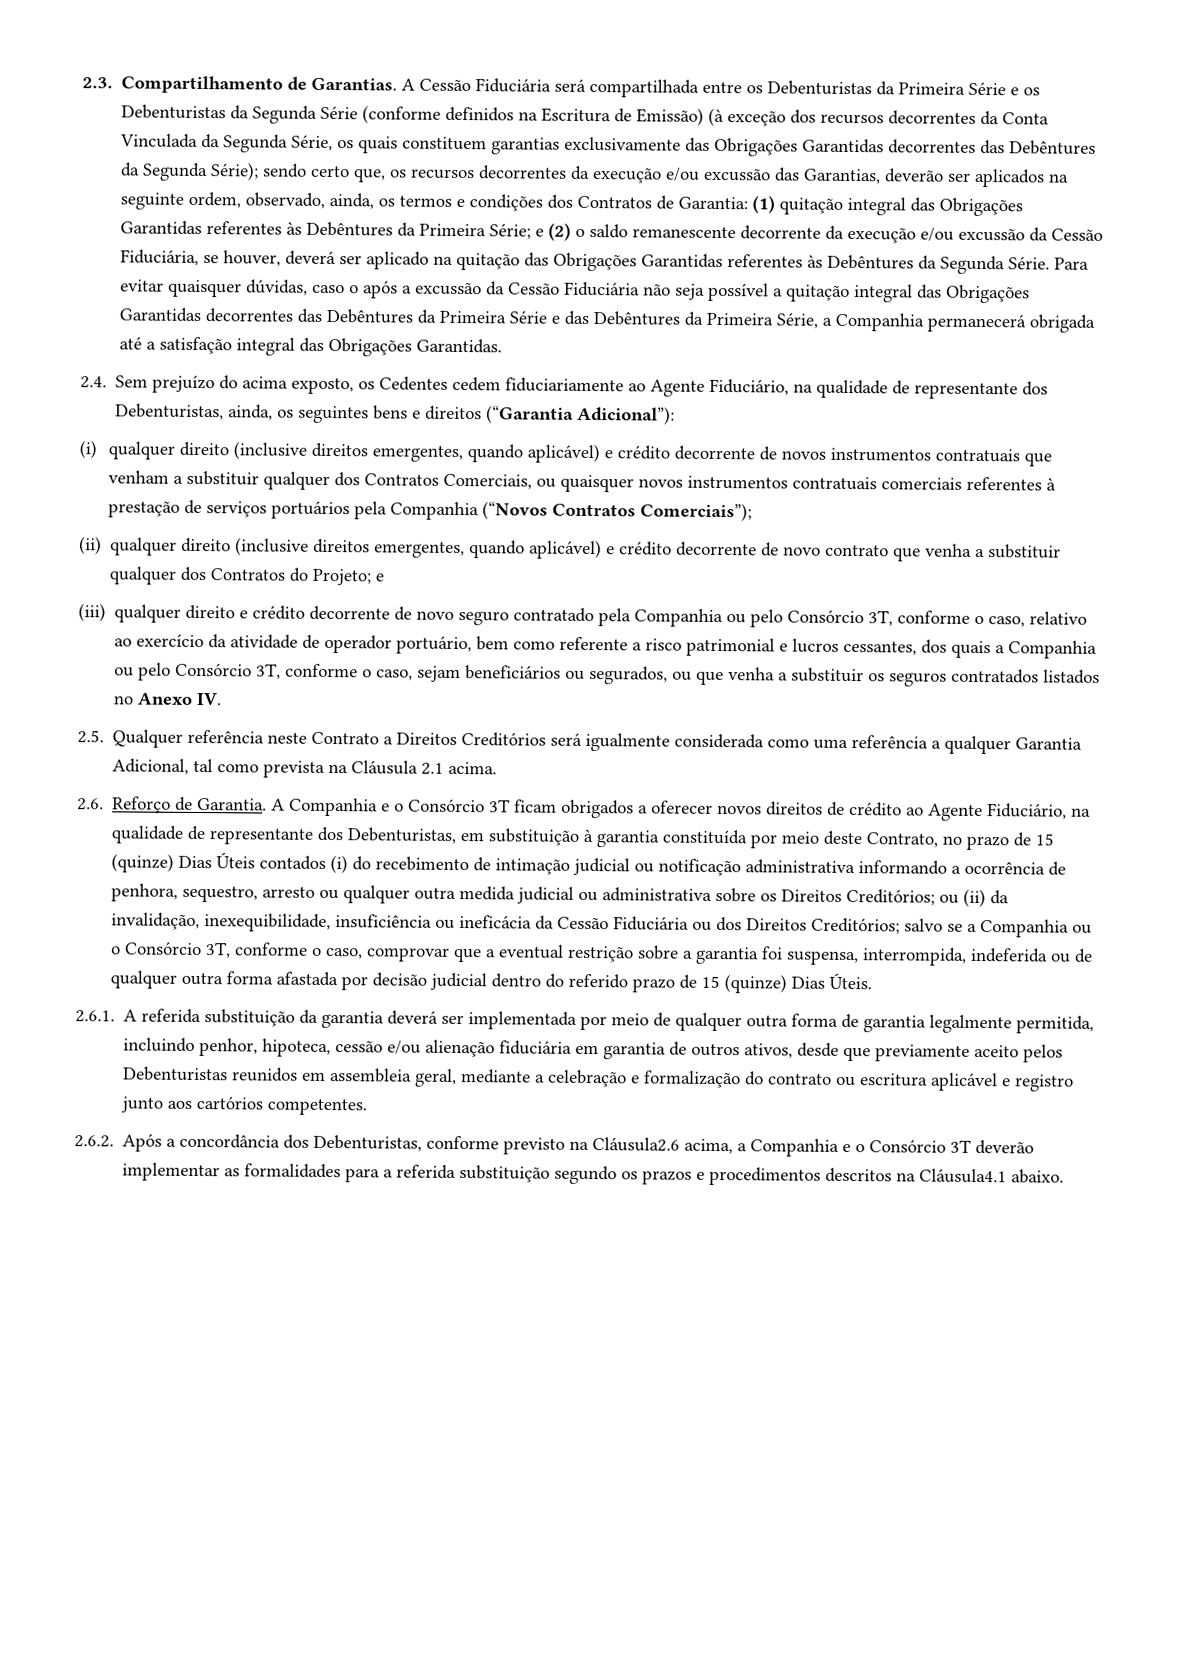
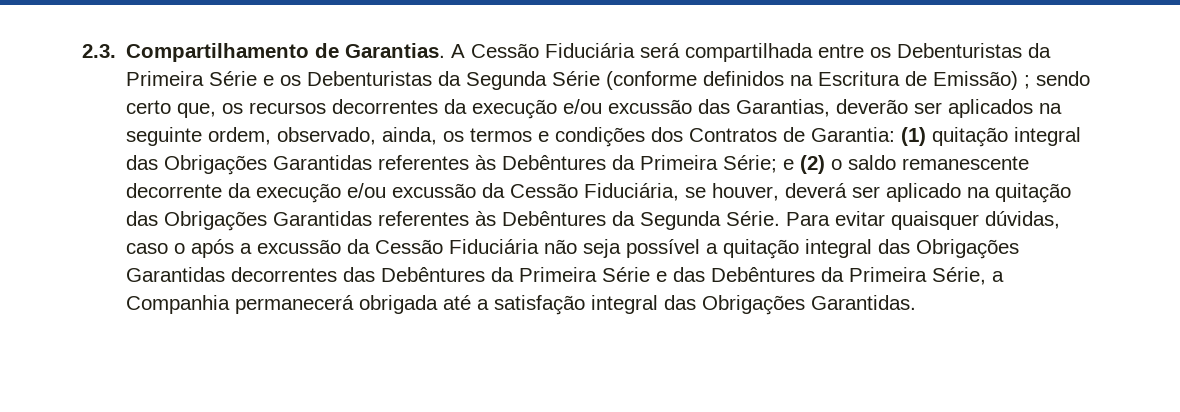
[708,107,1050,127] [120,133,1097,157] [120,162,260,182] (à exceção dos recursos decorrentes da Conta Vinculada da Segunda Série, os quais constituem garantias exclusivamente das Obrigações Garantidas decorrentes das Debêntures da Segunda Série); -> [1024,75,1031,89] ;
[80,374,1049,400] [115,403,676,425] [79,440,1053,467] [108,470,1057,493] [108,499,753,522] [79,536,1062,562] [109,566,385,586] [78,603,1088,628] [114,633,1098,659] [114,662,1101,687] [113,692,223,706] [77,729,1083,755] [112,758,498,778] [77,796,1092,822] [111,825,1055,851] [111,852,1067,877] [111,883,1010,908] [111,912,1093,938] [111,941,1094,966] [110,970,873,994] [75,1008,1095,1034] [123,1037,1064,1063] [123,1066,1075,1092] [121,1095,368,1116] [74,1133,1035,1157] [122,1162,1065,1186] // 2.4. Sem prejuízo do acima exposto, os Cedentes cedem fiduciariamente ao Agente Fiduciário, na qualidade de representante dos Debenturistas, ainda, os seguintes bens e direitos (“Garantia Adicional”): // (i) qualquer direito (inclusive direitos emergentes, quando aplicável) e crédito decorrente de novos instrumentos contratuais que venham a substituir qualquer dos Contratos Comerciais, ou quaisquer novos instrumentos contratuais comerciais referentes à prestação de serviços portuários pela Companhia (“Novos Contratos Comerciais”); // (ii) qualquer direito (inclusive direitos emergentes, quando aplicável) e crédito decorrente de novo contrato que venha a substituir qualquer dos Contratos do Projeto; e // (iii) qualquer direito e crédito decorrente de novo seguro contratado pela Companhia ou pelo Consórcio 3T, conforme o caso, relativo ao exercício da atividade de operador portuário, bem como referente a risco patrimonial e lucros cessantes, dos quais a Companhia ou pelo Consórcio 3T, conforme o caso, sejam beneficiários ou segurados, ou que venha a substituir os seguros contratados listados no Anexo IV. // 2.5. Qualquer referência neste Contrato a Direitos Creditórios será igualmente considerada como uma referência a qualquer Garantia Adicional, tal como prevista na Cláusula 2.1 acima. // 2.6. Reforço de Garantia. A Companhia e o Consórcio 3T ficam obrigados a oferecer novos direitos de crédito ao Agente Fiduciário, na qualidade de representante dos Debenturistas, em substituição à garantia constituída por meio deste Contrato, no prazo de 15 (quinze) Dias Úteis contados (i) do recebimento de intimação judicial ou notificação administrativa informando a ocorrência de penhora, sequestro, arresto ou qualquer outra medida judicial ou administrativa sobre os Direitos Creditórios; ou (ii) da invalidação, inexequibilidade, insuficiência ou ineficácia da Cessão Fiduciária ou dos Direitos Creditórios; salvo se a Companhia ou o Consórcio 3T, conforme o caso, comprovar que a eventual restrição sobre a garantia foi suspensa, interrompida, indeferida ou de qualquer outra forma afastada por decisão judicial dentro do referido prazo de 15 (quinze) Dias Úteis. // 2.6.1. A referida substituição da garantia deverá ser implementada por meio de qualquer outra forma de garantia legalmente permitida, incluindo penhor, hipoteca, cessão e/ou alienação fiduciária em garantia de outros ativos, desde que previamente aceito pelos Debenturistas reunidos em assembleia geral, mediante a celebração e formalização do contrato ou escritura aplicável e registro junto aos cartórios competentes. // 2.6.2. Após a concordância dos Debenturistas, conforme previsto na Cláusula2.6 acima, a Companhia e o Consórcio 3T deverão implementar as formalidades para a referida substituição segundo os prazos e procedimentos descritos na Cláusula4.1 abaixo. -> (917, 302) none

